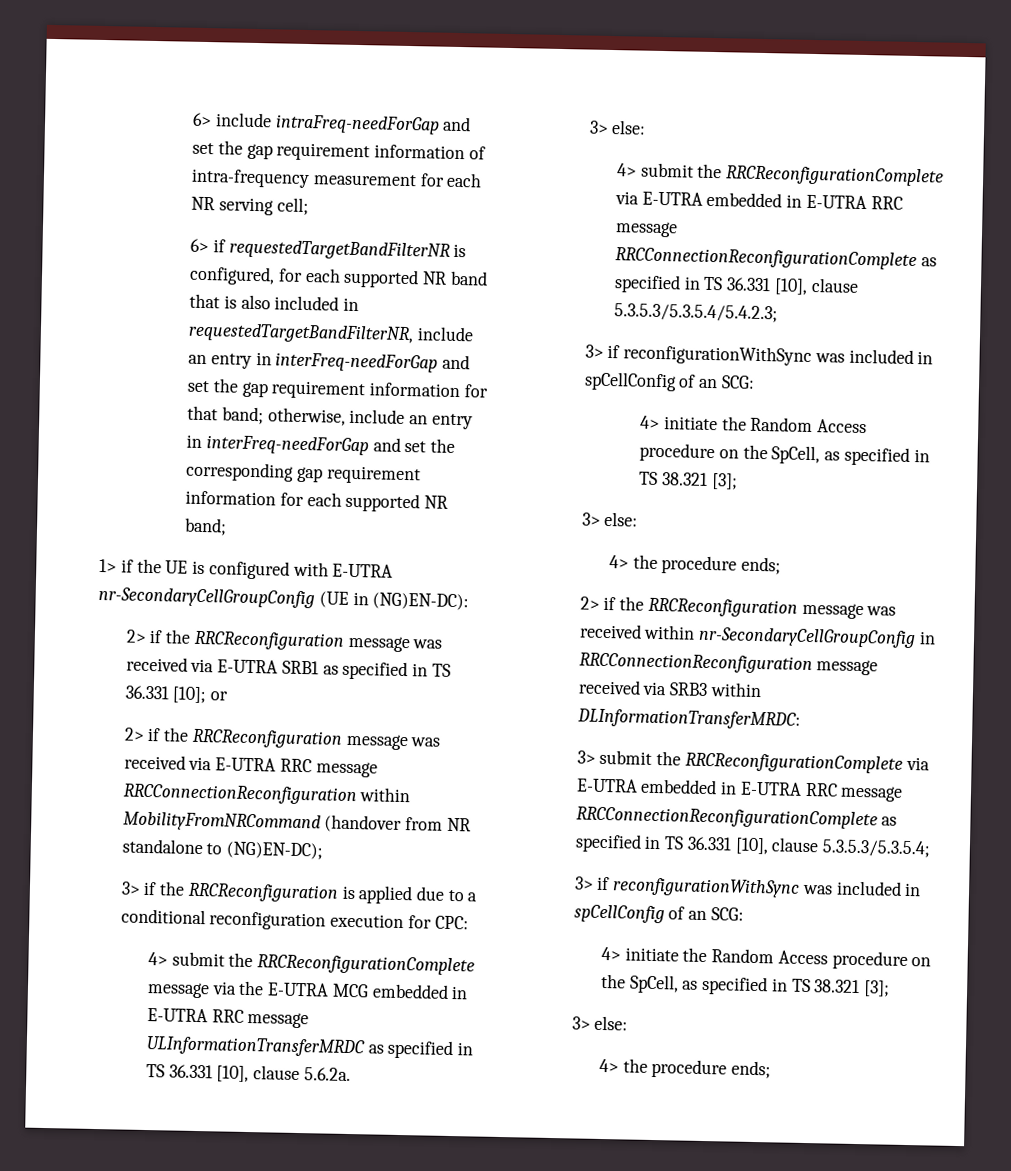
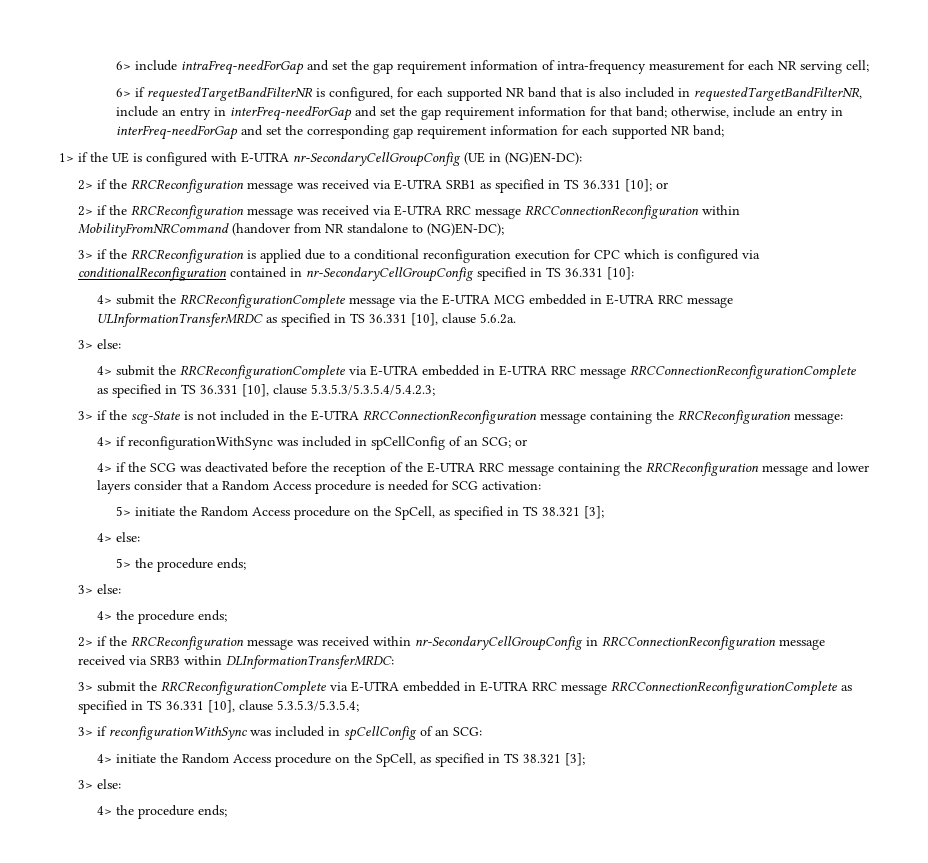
[434,915,469,930] CPC: -> [594,249,761,263] [78,267,635,282] CPC which is configured via conditionalReconfiguration contained in nr-SecondaryCellGroupConfig specified in TS 36.331 [10]:
[623,344,934,367] [583,371,755,392] [640,415,661,430] reconfigurationWithSync was included in spCellConfig of an SCG: // 4> -> [109,410,844,424] [97,436,528,450] [97,462,870,476] [97,480,542,494] [116,506,132,516] the scg-State is not included in the E-UTRA RRCConnectionReconfiguration message containing the RRCReconfiguration message: // 4> if reconfigurationWithSync was included in spCellConfig of an SCG; or // 4> if the SCG was deactivated before the reception of the E-UTRA RRC message containing the RRCReconfiguration message and lower layers consider that a Random Access procedure is needed for SCG activation: // 5>
(738, 481) none -> [97,532,141,542] [116,558,247,572] // 4> else: // 5> the procedure ends;

